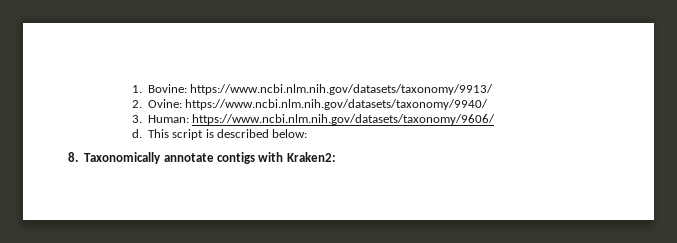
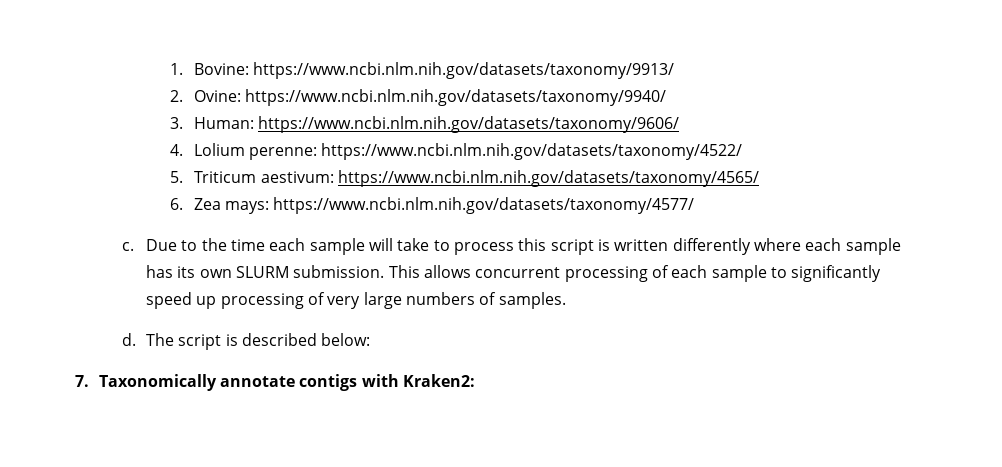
[131,129,169,138] d. This -> [169,143,743,160] [169,170,760,187] [169,197,695,214] [122,238,901,255] [146,265,882,282] [146,292,566,309] [122,333,175,346] 4. Lolium perenne: https://www.ncbi.nlm.nih.gov/datasets/taxonomy/4522/ // 5. Triticum aestivum: https://www.ncbi.nlm.nih.gov/datasets/taxonomy/4565/ // 6. Zea mays: https://www.ncbi.nlm.nih.gov/datasets/taxonomy/4577/ // c. Due to the time each sample will take to process this script is written differently where each sample has its own SLURM submission. This allows concurrent processing of each sample to significantly speed up processing of very large numbers of samples. // d. The
[68,152,78,162] 8. -> [75,375,89,387] 7.

